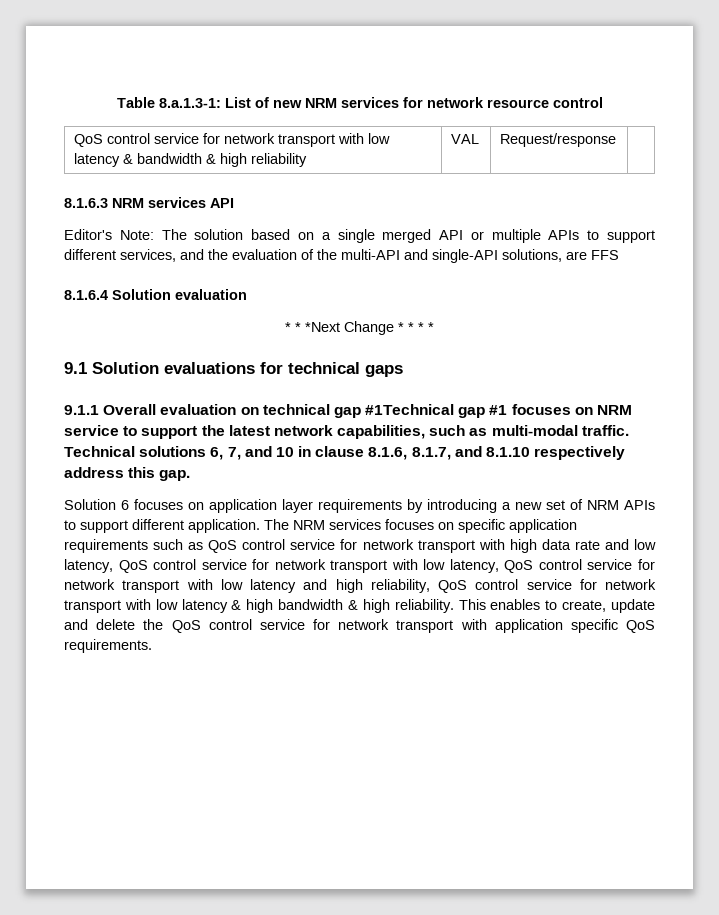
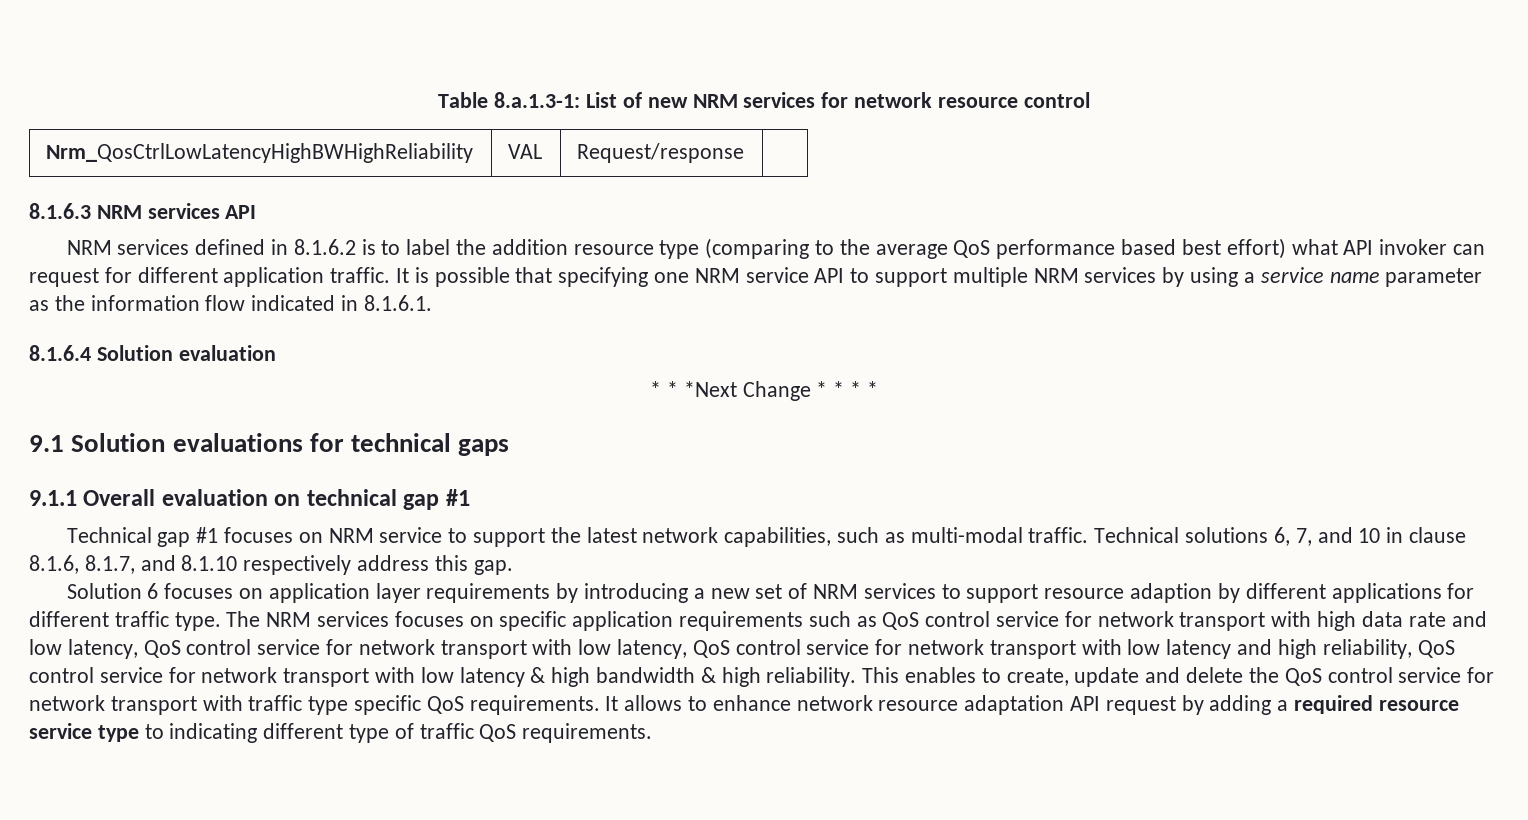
[73,133,390,147] [73,153,307,167] QoS control service for network transport with low latency & bandwidth & high reliability -> [46,143,474,163] Nrm_QosCtrlLowLatencyHighBWHighReliability
[64,229,655,243] [64,249,619,263] Editor's Note: The solution based on a single merged API or multiple APIs to support different services, and the evaluation of the multi-API and single-API solutions, are FFS -> [66,238,1485,259] [29,267,1483,287] [29,295,432,311] NRM services defined in 8.1.6.2 is to label the addition resource type (comparing to the average QoS performance based best effort) what API invoker can request for different application traffic. It is possible that specifying one NRM service API to support multiple NRM services by using a service name parameter as the information flow indicated in 8.1.6.1.
[365,404,455,415] #1Technical -> [445,489,470,506] [66,527,152,543] #1 // Technical
[624,500,655,510] [64,519,260,533] APIs to support different application. -> [863,583,1475,603] [29,611,221,631] services to support resource adaption by different applications for different traffic type.
[494,619,563,633] application -> [248,695,349,715] traffic type
(152, 646) none -> [605,695,1459,715] [29,723,653,743] It allows to enhance network resource adaptation API request by adding a required resource service type to indicating different type of traffic QoS requirements.

